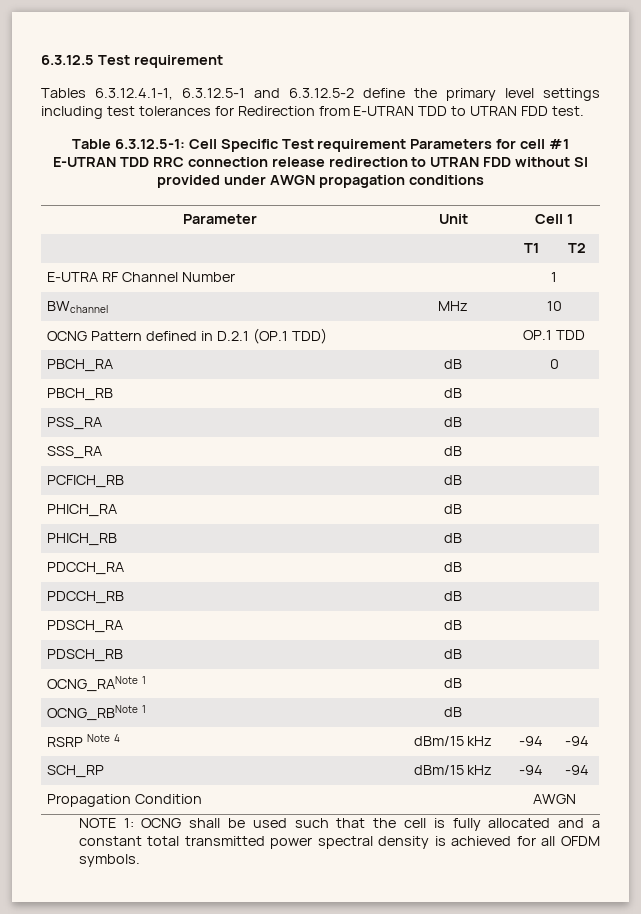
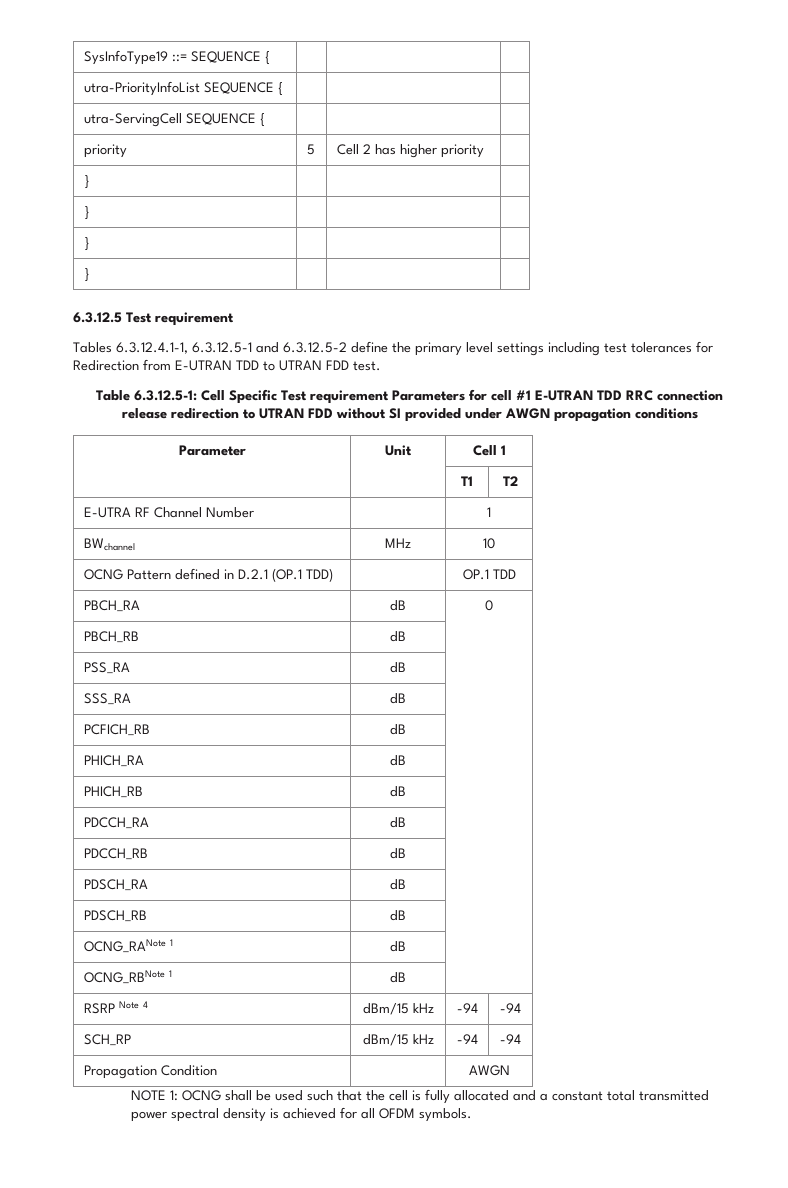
(41, 60) none -> [83,50,270,65] [83,81,283,96] [83,113,265,127] [83,144,127,158] [306,144,315,155] [336,144,484,158] [83,175,90,189] [83,206,90,220] [83,237,90,251] [83,268,90,282] SysInfoType19 ::= SEQUENCE { | | | // utra-PriorityInfoList SEQUENCE { | | | // utra-ServingCell SEQUENCE { | | | // priority | 5 | Cell 2 has higher priority | // } | | | // } | | | // } | | | // } | | | //

